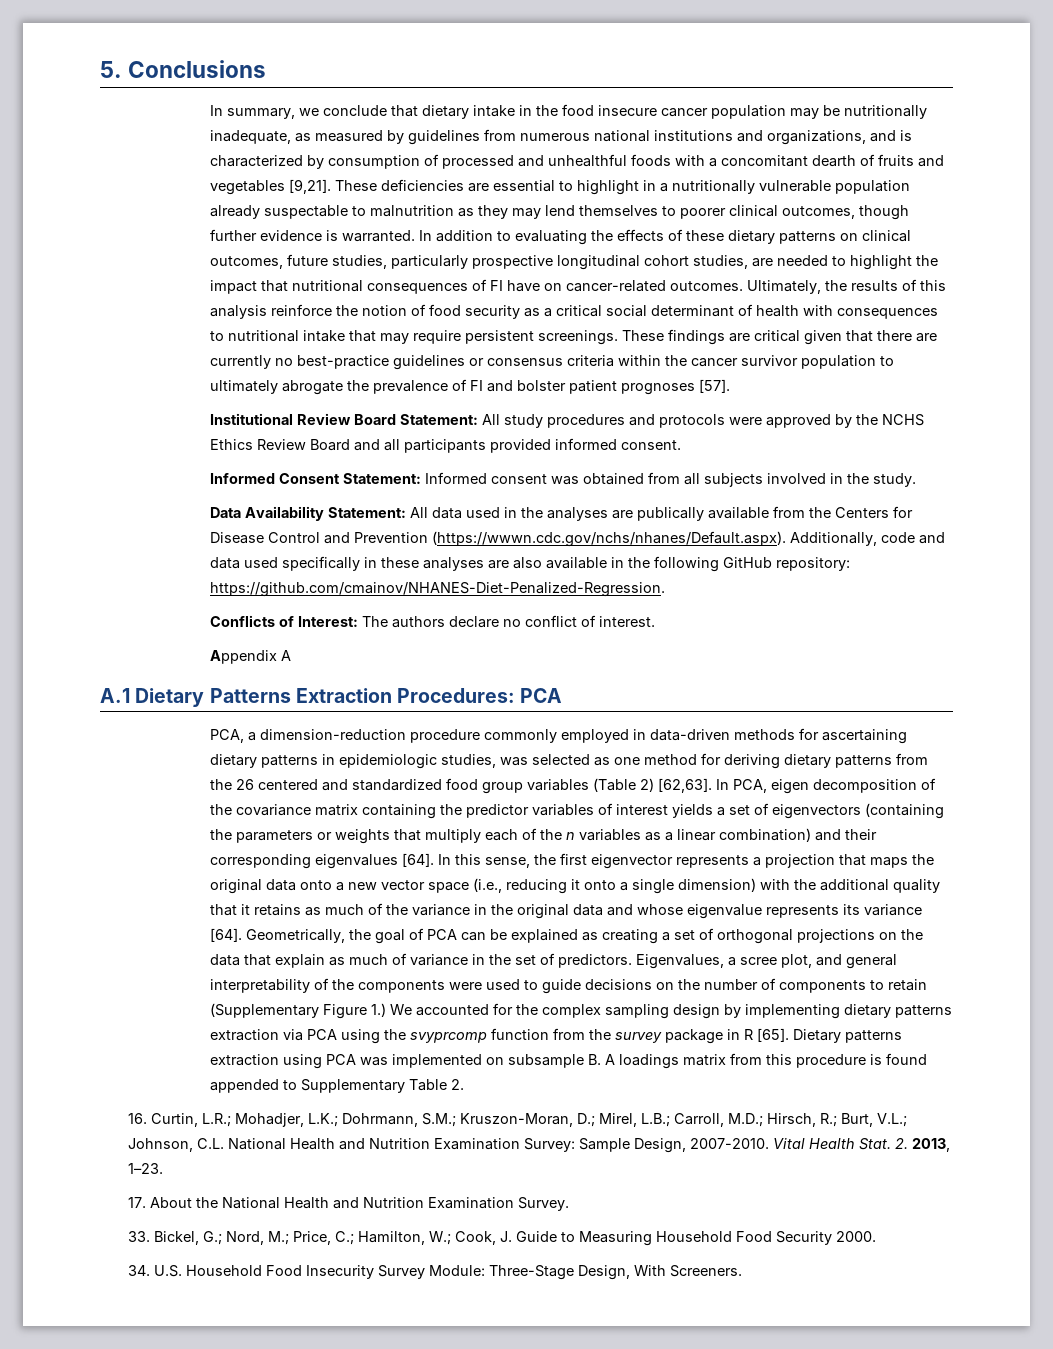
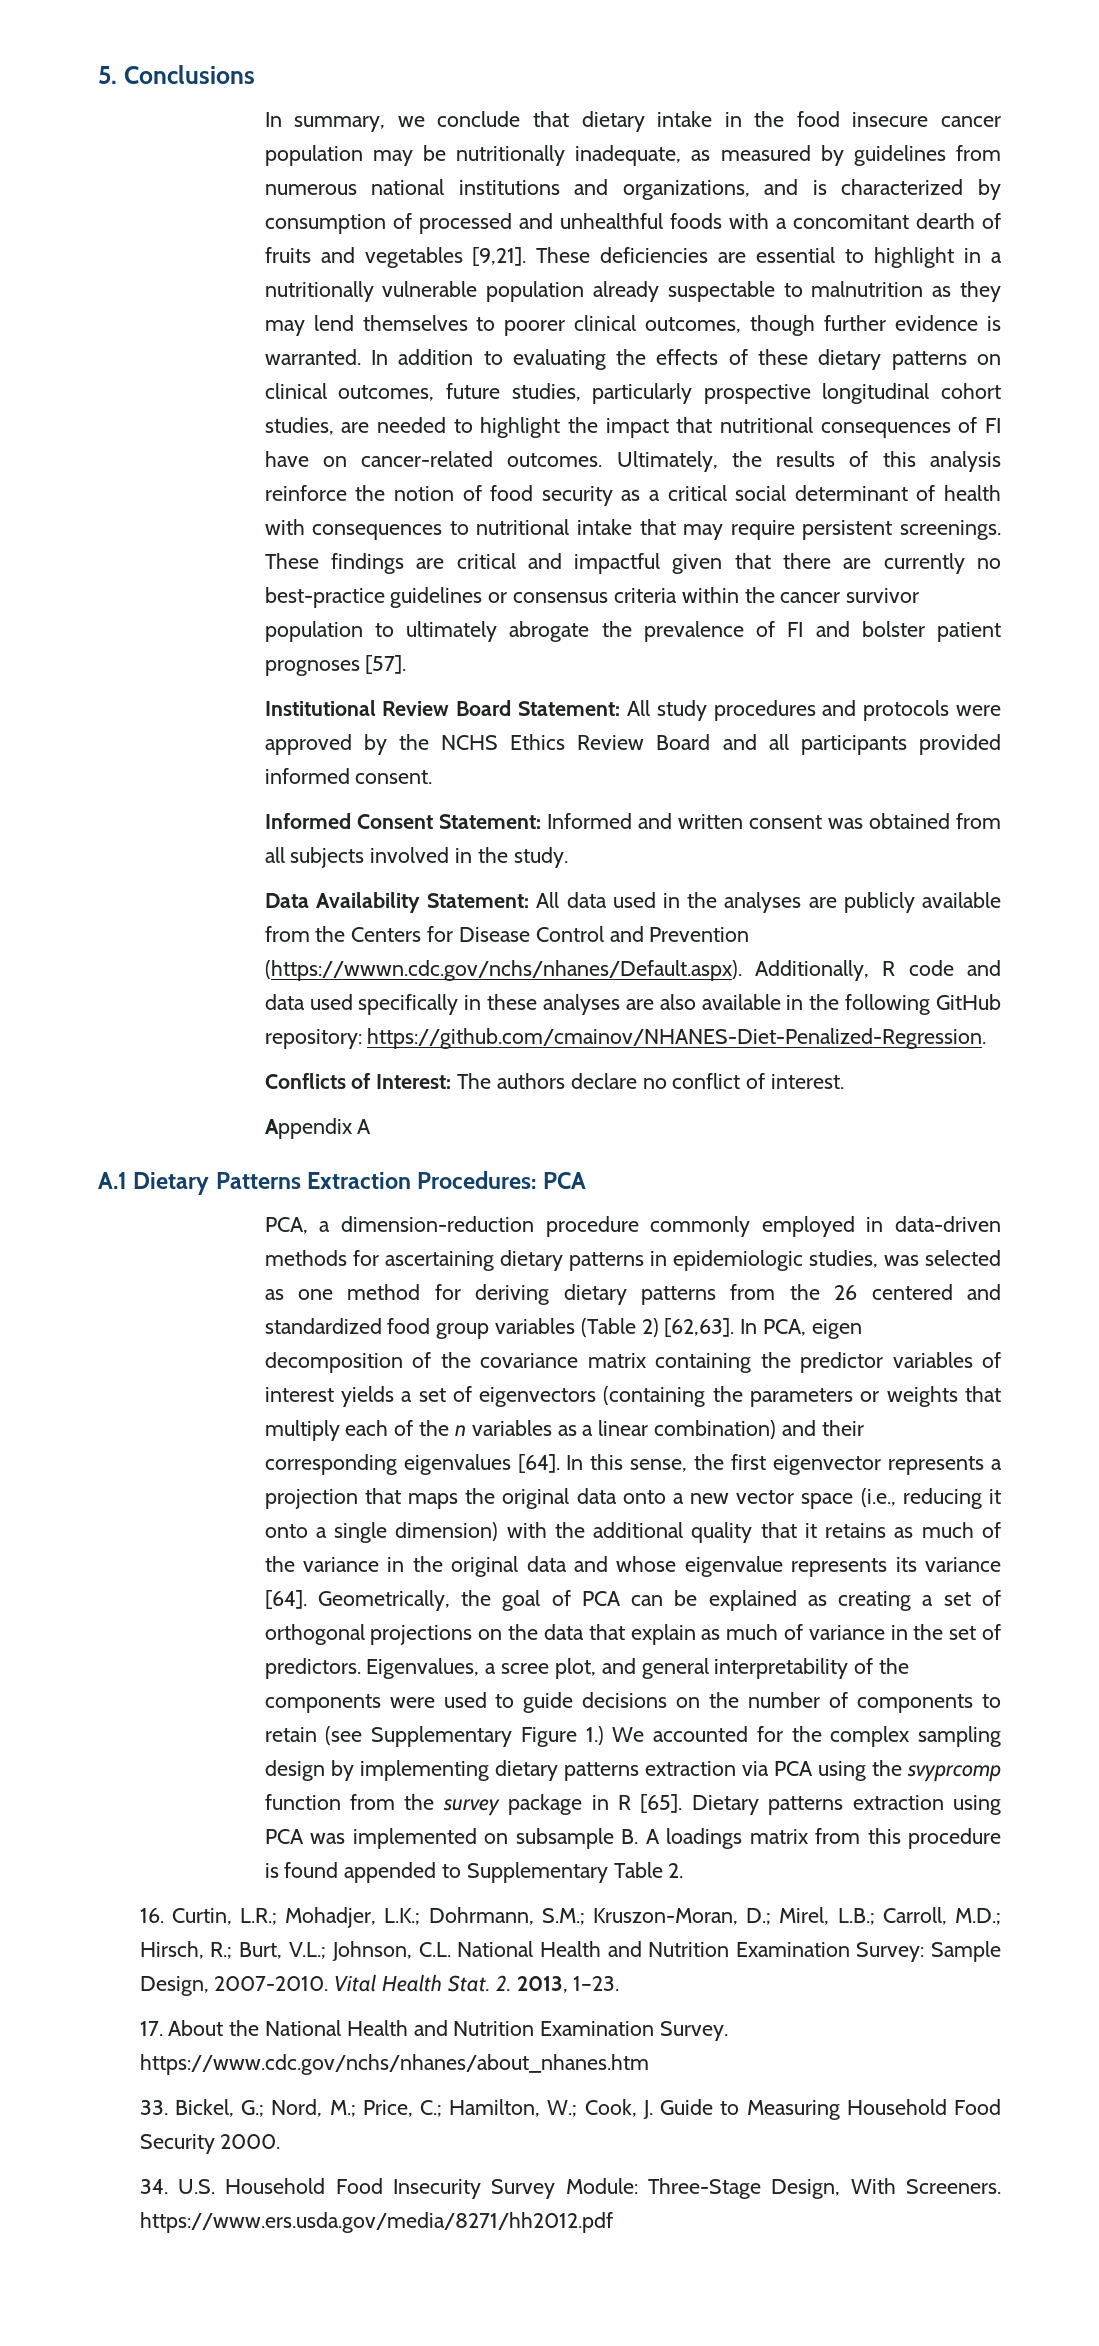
(801, 336) none -> [527,553,661,574] and impactful
(488, 478) none -> [637,813,743,829] and written
[637,507,705,521] publically -> [843,892,915,913] publicly
(878, 539) none -> [882,961,896,976] R
[210,1003,320,1018] (Supplementary -> [325,1726,513,1747] (see Supplementary
(569, 1204) none -> [139,2054,649,2075] https://www.cdc.gov/nchs/nhanes/about_nhanes.htm
(742, 1271) none -> [139,2212,613,2233] https://www.ers.usda.gov/media/8271/hh2012.pdf

